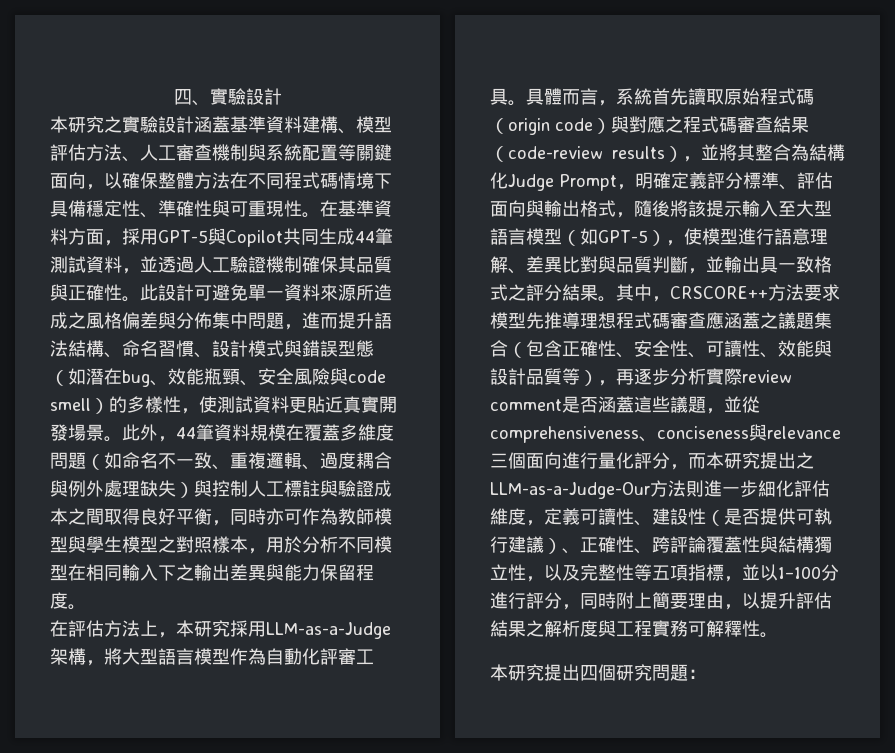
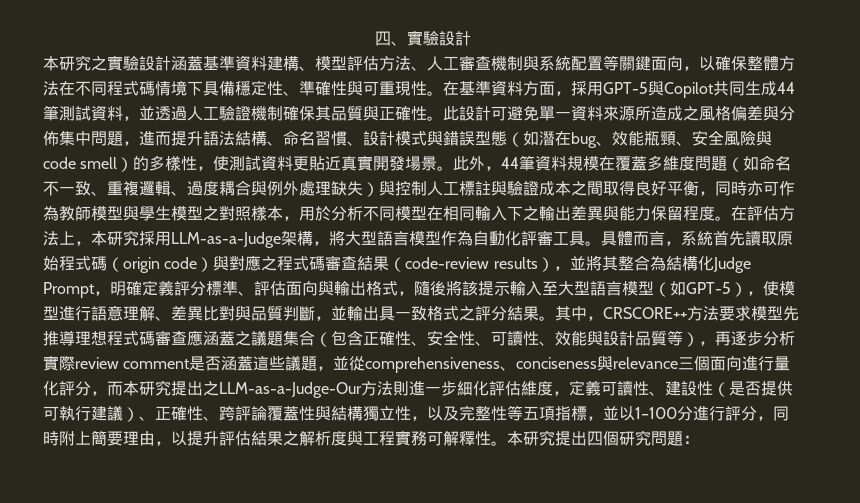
(86, 607) // -> (731, 218) none
(778, 635) // -> (507, 443) none

